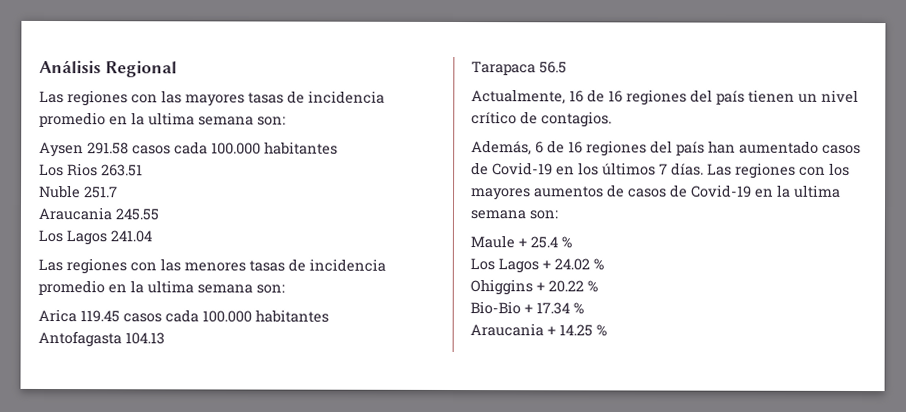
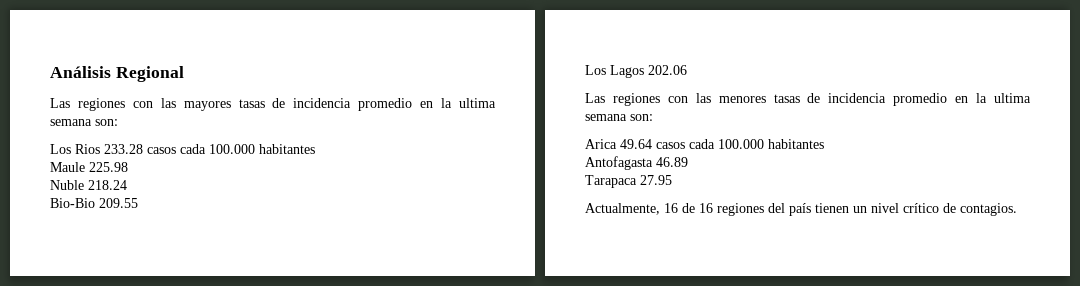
[39,141,338,158] [39,163,143,177] [39,184,118,199] [38,206,159,221] [38,229,152,246] Aysen 291.58 casos cada 100.000 habitantes // Los Rios 263.51 // Nuble 251.7 // Araucania 245.55 // Los Lagos 241.04 -> [50,144,315,154] [50,162,128,172] [50,180,127,190] [50,198,138,208] [585,65,687,78] Los Rios 233.28 casos cada 100.000 habitantes // Maule 225.98 // Nuble 218.24 // Bio-Bio 209.55 // Los Lagos 202.06
[80,310,120,323] 119.45 -> [620,139,652,149] 49.64
[125,332,165,345] 104.13 -> [656,157,688,167] 46.89
[539,61,567,74] 56.5 -> [640,175,672,185] 27.95
[471,140,861,157] [471,162,850,179] [471,184,841,201] [470,210,558,220] [470,235,572,249] [470,258,604,274] [470,279,598,296] [470,301,584,315] [470,323,607,337] // Además, 6 de 16 regiones del país han aumentado casos de Covid-19 en los últimos 7 días. Las regiones con los mayores aumentos de casos de Covid-19 en la ultima semana son: // Maule + 25.4 % // Los Lagos + 24.02 % // Ohiggins + 20.22 % // Bio-Bio + 17.34 % // Araucania + 14.25 % -> (1017, 209) none

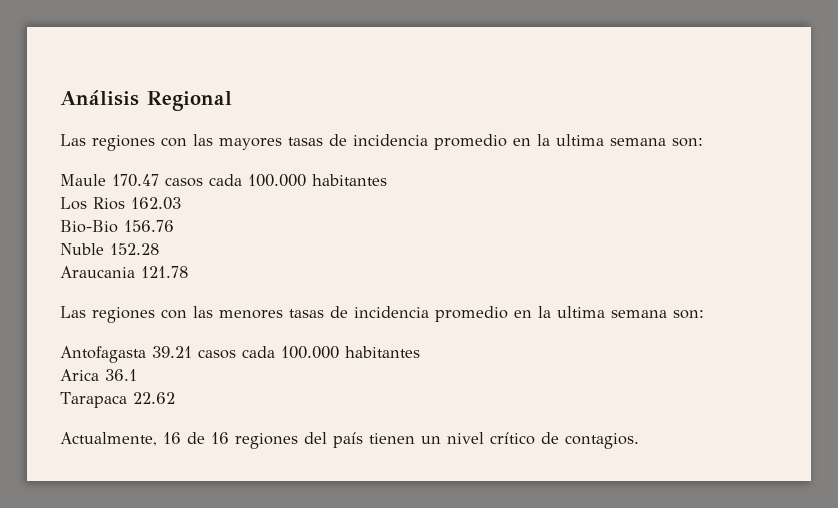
[50,144,315,154] [50,162,128,172] [50,180,127,190] [50,198,138,208] [585,65,687,78] Los Rios 233.28 casos cada 100.000 habitantes // Maule 225.98 // Nuble 218.24 // Bio-Bio 209.55 // Los Lagos 202.06 -> [60,174,387,187] [60,197,181,210] [60,220,174,233] [60,243,159,255] [60,266,188,278] Maule 170.47 casos cada 100.000 habitantes // Los Rios 162.03 // Bio-Bio 156.76 // Nuble 152.28 // Araucania 121.78
[585,139,824,149] [585,156,688,170] Arica 49.64 casos cada 100.000 habitantes // Antofagasta 46.89 -> [60,346,420,363] [60,369,137,381] Antofagasta 39.21 casos cada 100.000 habitantes // Arica 36.1
[640,175,672,185] 27.95 -> [132,392,175,404] 22.62

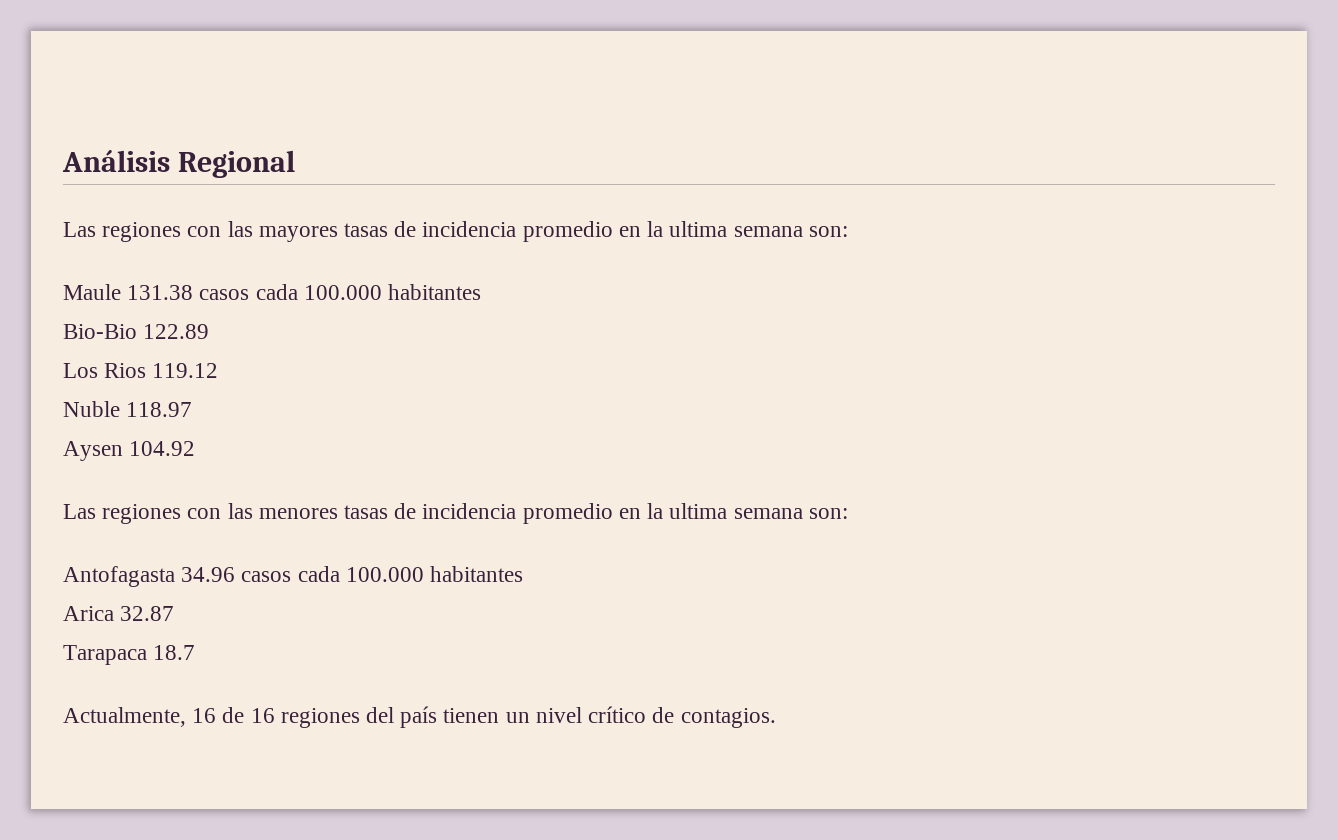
[112,174,387,187] 170.47 casos cada 100.000 habitantes -> [127,284,482,300] [63,324,210,339] 131.38 casos cada 100.000 habitantes // Bio-Bio 122.89
[131,197,181,210] [60,220,174,233] [60,243,159,255] [60,266,188,278] 162.03 // Bio-Bio 156.76 // Nuble 152.28 // Araucania 121.78 -> [152,363,219,378] [63,401,193,417] [63,441,196,461] 119.12 // Nuble 118.97 // Aysen 104.92
[152,346,192,358] 39.21 -> [181,567,236,582] 34.96
[105,369,137,381] 36.1 -> [120,606,175,621] 32.87
[132,392,175,404] 22.62 -> [153,645,196,660] 18.7

